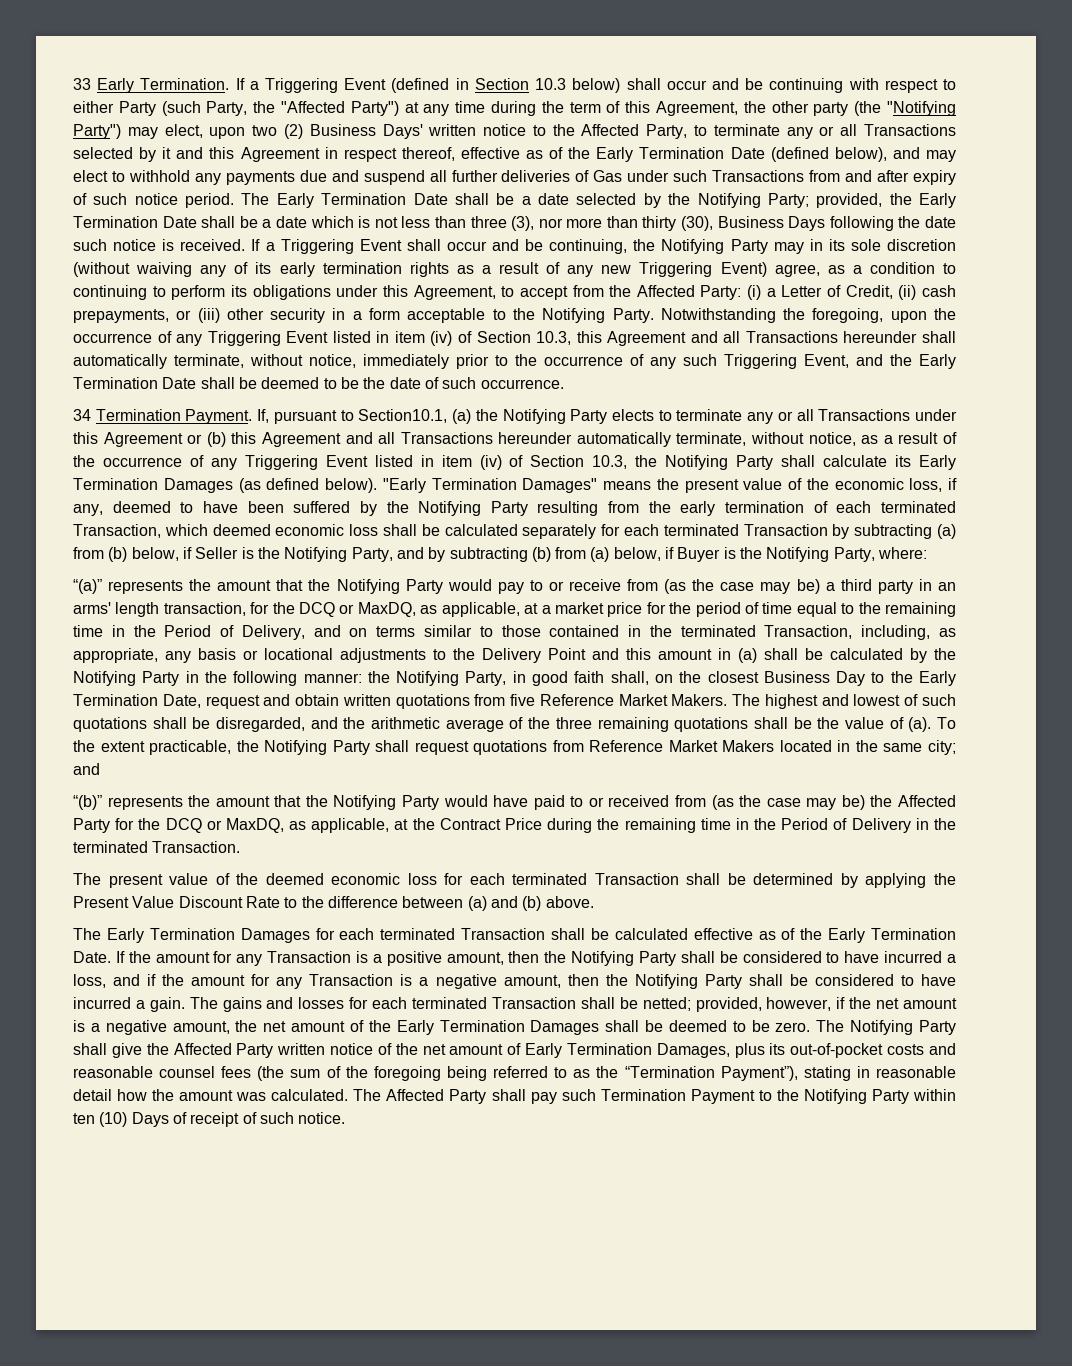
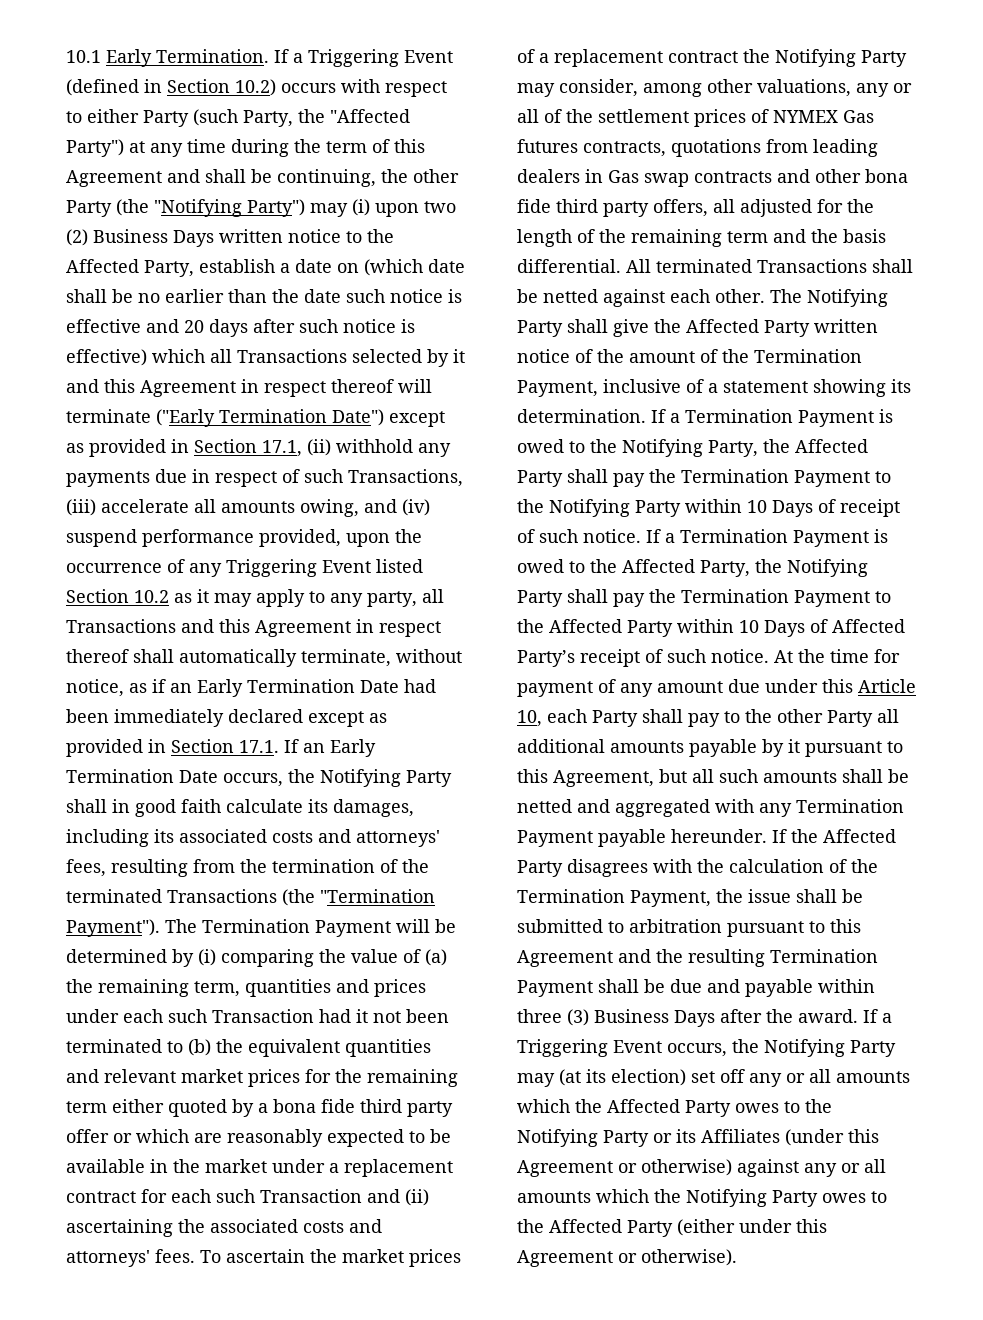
[73,78,91,90] 33 -> [66,50,101,63] 10.1
[535,78,844,93] 10.3 below) shall occur and be continuing -> [235,79,336,96] 10.2) occurs
[656,101,849,116] Agreement, the other party -> [66,169,459,187] [66,200,112,217] Agreement and shall be continuing, the other Party
[164,124,203,138] elect, -> [352,199,370,216] (i)
[382,124,423,139] Days' -> [173,230,214,247] Days
[694,124,835,139] to terminate any or -> [199,259,465,276] [66,289,462,303] [66,319,415,337] [66,349,205,366] establish a date on (which date shall be no earlier than the date such notice is effective and 20 days after such notice is effective) which
[401,147,956,162] [73,170,956,185] [73,193,956,208] [73,216,956,231] [73,239,957,254] [73,262,957,277] [73,285,956,300] [73,308,884,323] thereof, effective as of the Early Termination Date (defined below), and may elect to withhold any payments due and suspend all further deliveries of Gas under such Transactions from and after expiry of such notice period. The Early Termination Date shall be a date selected by the Notifying Party; provided, the Early Termination Date shall be a date which is not less than three (3), nor more than thirty (30), Business Days following the date such notice is received. If a Triggering Event shall occur and be continuing, the Notifying Party may in its sole discretion (without waiving any of its early termination rights as a result of any new Triggering Event) agree, as a condition to continuing to perform its obligations under this Agreement, to accept from the Affected Party: (i) a Letter of Credit, (ii) cash prepayments, or (iii) other security in a form acceptable to the Notifying Party. Notwithstanding the foregoing, -> [331,379,432,393] [66,409,445,427] [66,439,451,457] [66,469,463,487] [66,499,430,517] [66,529,341,547] thereof will terminate ("Early Termination Date") except as provided in Section 17.1, (ii) withhold any payments due in respect of such Transactions, (iii) accelerate all amounts owing, and (iv) suspend performance provided,
[376,331,918,346] in item (iv) of Section 10.3, this Agreement and all Transactions hereunder -> [66,589,444,607] [66,619,441,637] [66,649,129,663] Section 10.2 as it may apply to any party, all Transactions and this Agreement in respect thereof
[363,354,956,369] [73,377,564,389] [73,409,957,424] [73,432,958,447] [73,455,956,470] [73,478,957,493] [73,501,956,516] [73,524,956,539] [73,547,928,562] [73,579,956,594] [73,602,956,617] [73,625,957,640] [73,648,956,663] [73,671,956,686] [73,694,956,709] [73,717,957,732] [73,740,956,755] [73,763,100,775] [73,795,956,810] [73,818,956,833] [73,841,241,853] [73,873,956,888] [73,896,594,911] [73,928,956,943] [73,951,956,966] [73,974,956,989] [73,997,958,1012] [73,1020,811,1035] immediately prior to the occurrence of any such Triggering Event, and the Early Termination Date shall be deemed to be the date of such occurrence. // 34 Termination Payment. If, pursuant to Section10.1, (a) the Notifying Party elects to terminate any or all Transactions under this Agreement or (b) this Agreement and all Transactions hereunder automatically terminate, without notice, as a result of the occurrence of any Triggering Event listed in item (iv) of Section 10.3, the Notifying Party shall calculate its Early Termination Damages (as defined below). "Early Termination Damages" means the present value of the economic loss, if any, deemed to have been suffered by the Notifying Party resulting from the early termination of each terminated Transaction, which deemed economic loss shall be calculated separately for each terminated Transaction by subtracting (a) from (b) below, if Seller is the Notifying Party, and by subtracting (b) from (a) below, if Buyer is the Notifying Party, where: // “(a)” represents the amount that the Notifying Party would pay to or receive from (as the case may be) a third party in an arms' length transaction, for the DCQ or MaxDQ, as applicable, at a market price for the period of time equal to the remaining time in the Period of Delivery, and on terms similar to those contained in the terminated Transaction, including, as appropriate, any basis or locational adjustments to the Delivery Point and this amount in (a) shall be calculated by the Notifying Party in the following manner: the Notifying Party, in good faith shall, on the closest Business Day to the Early Termination Date, request and obtain written quotations from five Reference Market Makers. The highest and lowest of such quotations shall be disregarded, and the arithmetic average of the three remaining quotations shall be the value of (a). To the extent practicable, the Notifying Party shall request quotations from Reference Market Makers located in the same city; and // “(b)” represents the amount that the Notifying Party would have paid to or received from (as the case may be) the Affected Party for the DCQ or MaxDQ, as applicable, at the Contract Price during the remaining time in the Period of Delivery in the terminated Transaction. // The present value of the deemed economic loss for each terminated Transaction shall be determined by applying the Present Value Discount Rate to the difference between (a) and (b) above. // The Early Termination Damages for each terminated Transaction shall be calculated effective as of the Early Termination Date. If the amount for any Transaction is a positive amount, then the Notifying Party shall be considered to have incurred a loss, and if the amount for any Transaction is a negative amount, then the Notifying Party shall be considered to have incurred a gain. The gains and losses for each terminated Transaction shall be netted; provided, however, if the net amount is a negative amount, the net amount of the Early Termination Damages shall be deemed to be zero. -> [129,679,436,697] [66,709,387,727] [66,739,376,757] [66,769,452,787] [66,799,414,817] [66,829,440,847] [66,859,429,877] [66,889,435,906] [66,919,456,937] [66,949,447,967] [66,979,426,997] [66,1009,449,1023] [66,1039,431,1057] [66,1069,458,1087] [66,1099,453,1117] [66,1129,451,1147] [66,1159,453,1177] [66,1189,429,1206] [66,1219,382,1237] [66,1249,461,1267] [517,49,907,67] [517,79,912,97] [517,109,874,127] [517,139,878,157] [517,169,908,187] [517,199,874,217] [517,229,886,247] [517,259,913,273] [517,289,765,307] as if an Early Termination Date had been immediately declared except as provided in Section 17.1. If an Early Termination Date occurs, the Notifying Party shall in good faith calculate its damages, including its associated costs and attorneys' fees, resulting from the termination of the terminated Transactions (the "Termination Payment"). The Termination Payment will be determined by (i) comparing the value of (a) the remaining term, quantities and prices under each such Transaction had it not been terminated to (b) the equivalent quantities and relevant market prices for the remaining term either quoted by a bona fide third party offer or which are reasonably expected to be available in the market under a replacement contract for each such Transaction and (ii) ascertaining the associated costs and attorneys' fees. To ascertain the market prices of a replacement contract the Notifying Party may consider, among other valuations, any or all of the settlement prices of NYMEX Gas futures contracts, quotations from leading dealers in Gas swap contracts and other bona fide third party offers, all adjusted for the length of the remaining term and the basis differential. All terminated Transactions shall be netted against each other.
[422,1043,957,1058] [73,1066,957,1081] [73,1089,382,1101] net amount of Early Termination Damages, plus its out-of-pocket costs and reasonable counsel fees (the sum of the foregoing being referred to as the “Termination Payment”), stating in reasonable detail how the amount was calculated. The -> [629,349,862,363] [517,379,911,397] [517,409,893,427] [517,439,790,457] amount of the Termination Payment, inclusive of a statement showing its determination. If a Termination Payment is owed to the Notifying Party, the
[561,1089,596,1101] such -> [649,469,676,483] the
[73,1112,128,1127] ten (10) -> [747,500,767,513] 10
(346, 1118) none -> [646,529,888,547] [517,559,868,577] [517,589,891,607] [517,619,905,637] [517,649,900,667] [517,679,916,697] [517,709,899,727] [517,739,903,757] [517,769,909,787] [517,799,904,817] [517,829,896,847] [517,859,878,877] [517,889,863,907] [517,919,861,937] [517,949,878,967] [517,979,875,997] [517,1009,892,1027] [517,1039,896,1057] [517,1069,910,1087] [517,1099,832,1117] [517,1129,879,1147] [517,1159,886,1177] [517,1189,887,1207] [517,1219,827,1237] [517,1249,737,1267] If a Termination Payment is owed to the Affected Party, the Notifying Party shall pay the Termination Payment to the Affected Party within 10 Days of Affected Party’s receipt of such notice. At the time for payment of any amount due under this Article 10, each Party shall pay to the other Party all additional amounts payable by it pursuant to this Agreement, but all such amounts shall be netted and aggregated with any Termination Payment payable hereunder. If the Affected Party disagrees with the calculation of the Termination Payment, the issue shall be submitted to arbitration pursuant to this Agreement and the resulting Termination Payment shall be due and payable within three (3) Business Days after the award. If a Triggering Event occurs, the Notifying Party may (at its election) set off any or all amounts which the Affected Party owes to the Notifying Party or its Affiliates (under this Agreement or otherwise) against any or all amounts which the Notifying Party owes to the Affected Party (either under this Agreement or otherwise).

